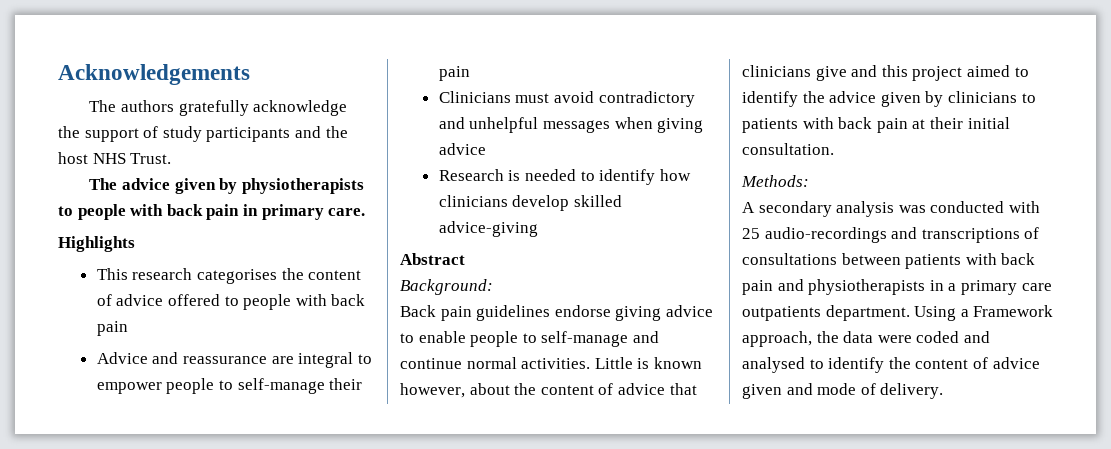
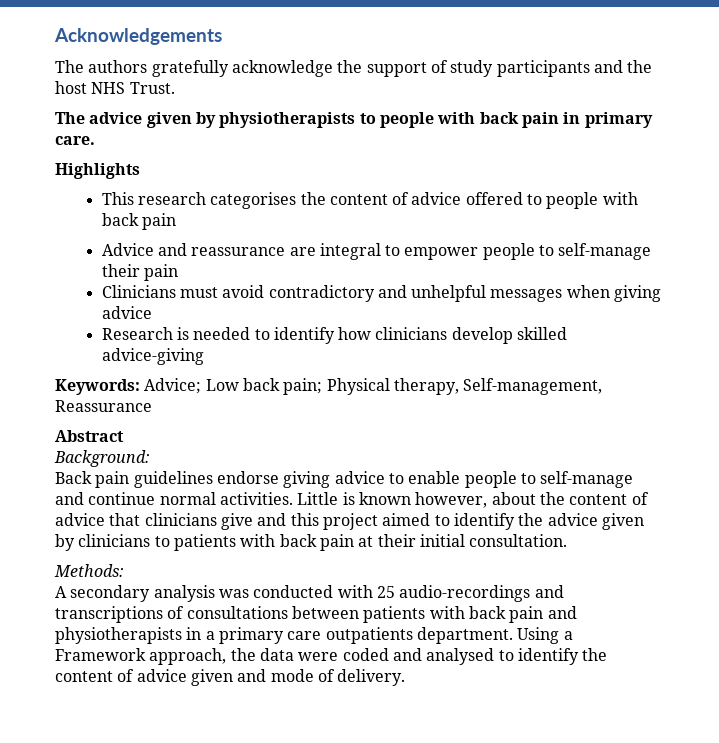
(538, 229) none -> [55,378,603,395] [55,400,152,412] // Keywords: Advice; Low back pain; Physical therapy, Self-management, Reassurance

